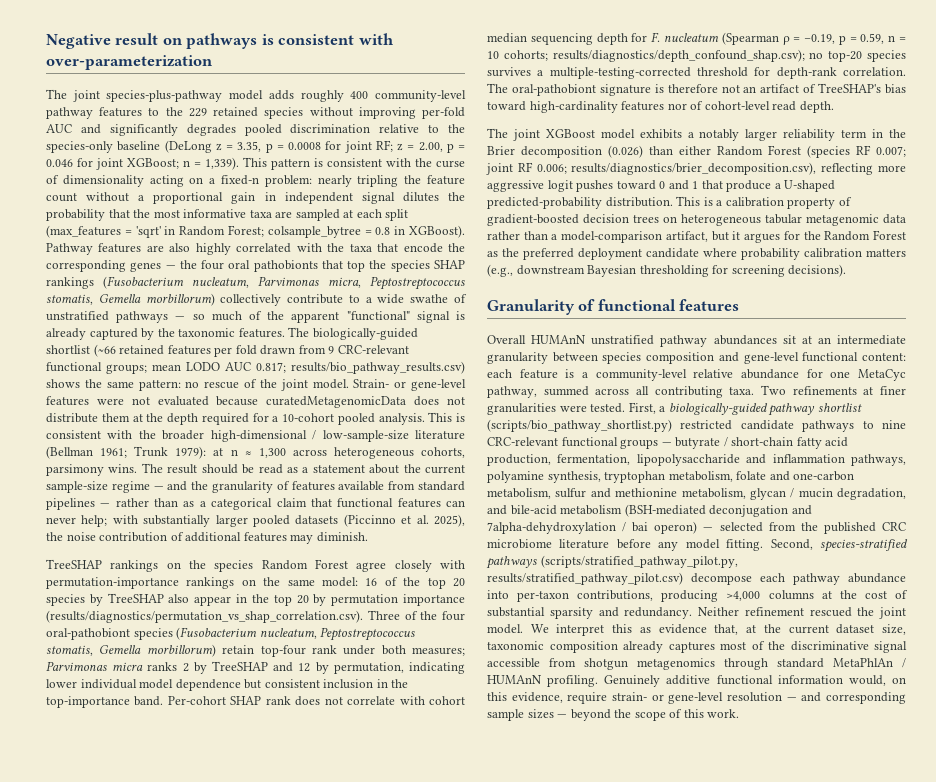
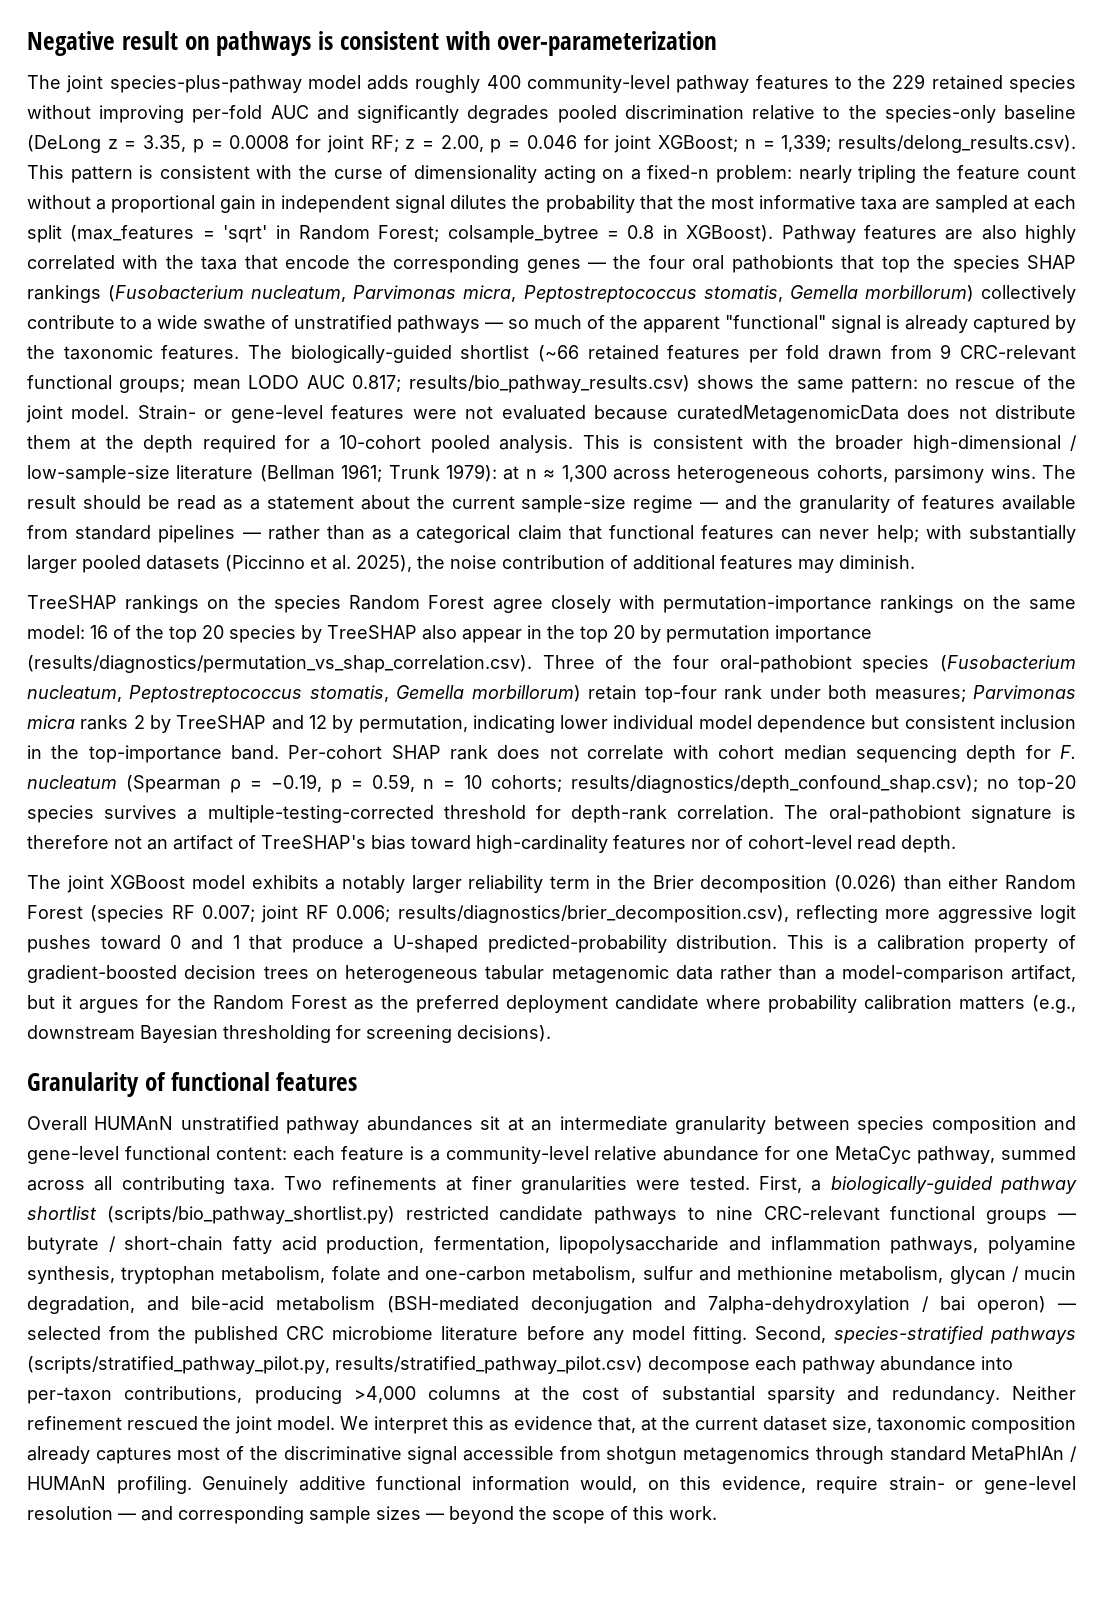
[205,157,239,170] 1,339). -> [781,134,1077,153] 1,339; results/delong_results.csv).

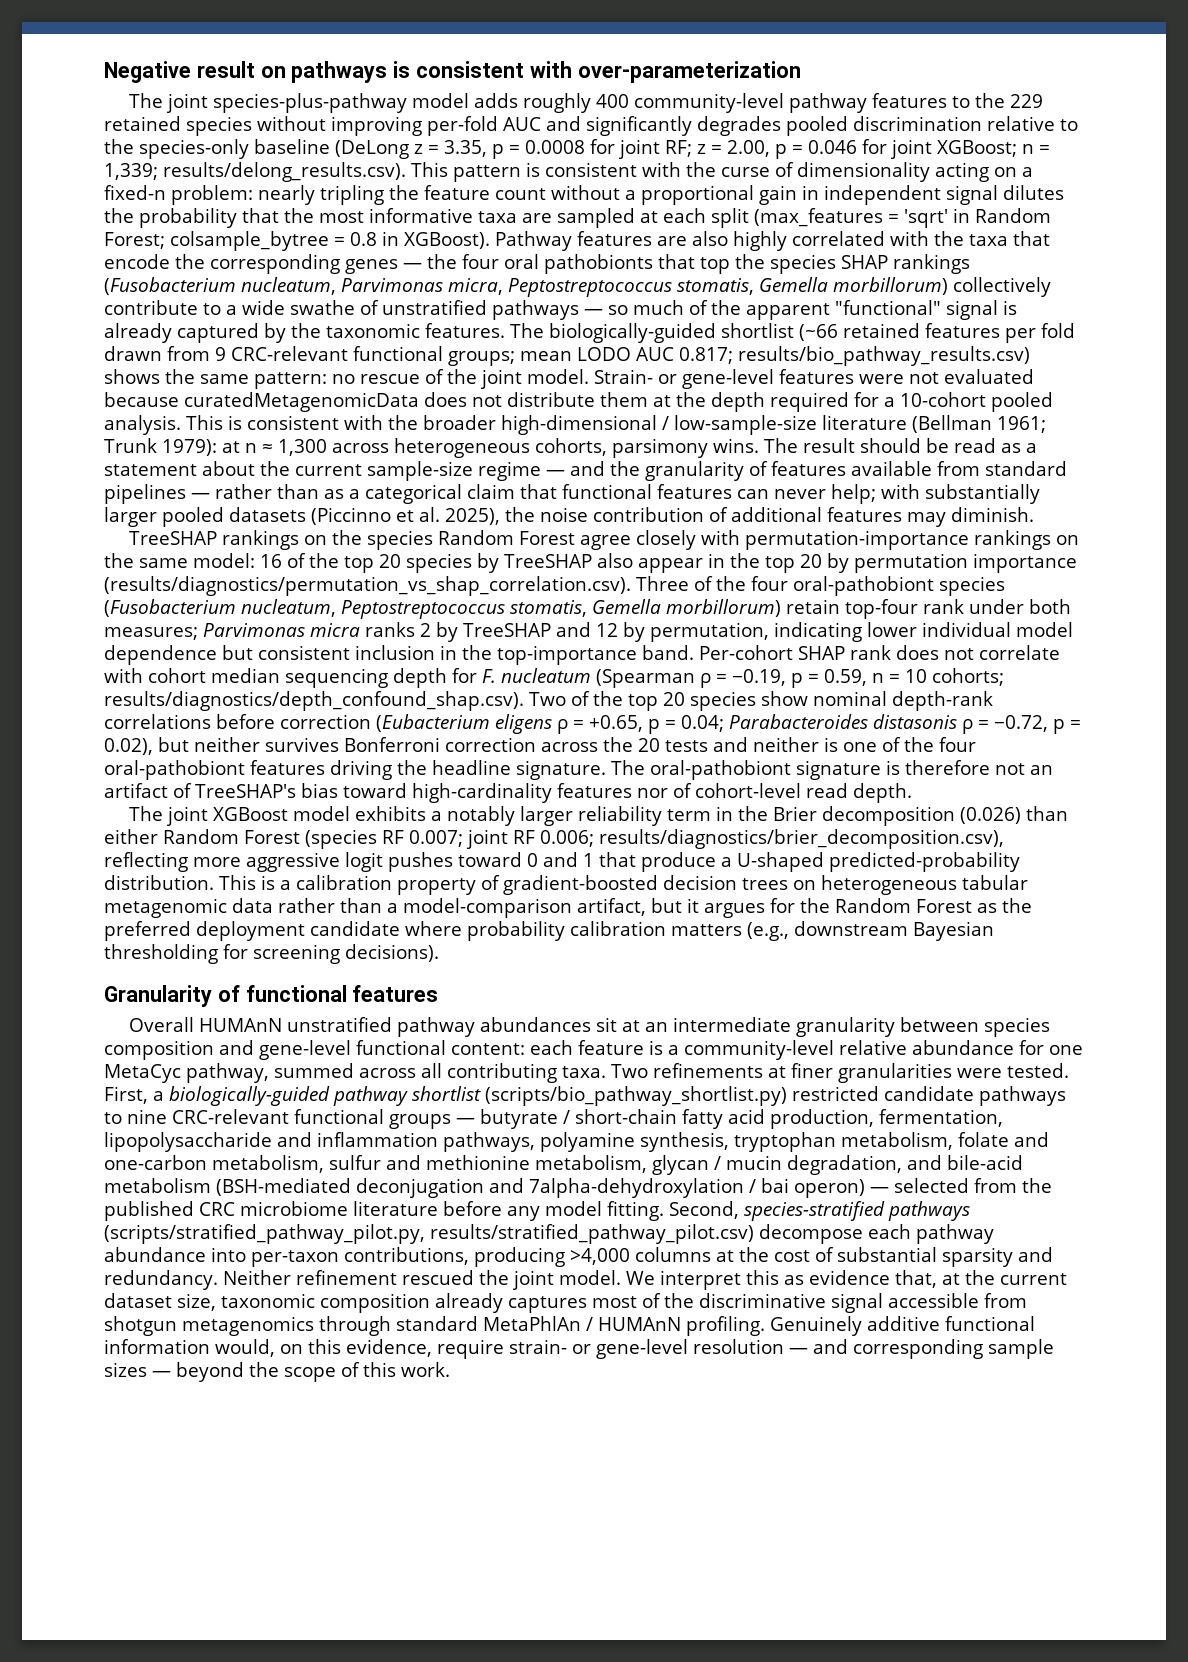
[571,775,1076,793] [27,805,775,823] results/diagnostics/depth_confound_shap.csv); no top-20 species survives a multiple-testing-corrected threshold for depth-rank correlation. -> [104,691,993,711] [104,714,1081,734] [104,737,976,755] [104,760,606,780] results/diagnostics/depth_confound_shap.csv). Two of the top 20 species show nominal depth-rank correlations before correction (Eubacterium eligens ρ = +0.65, p = 0.04; Parabacteroides distasonis ρ = −0.72, p = 0.02), but neither survives Bonferroni correction across the 20 tests and neither is one of the four oral-pathobiont features driving the headline signature.

